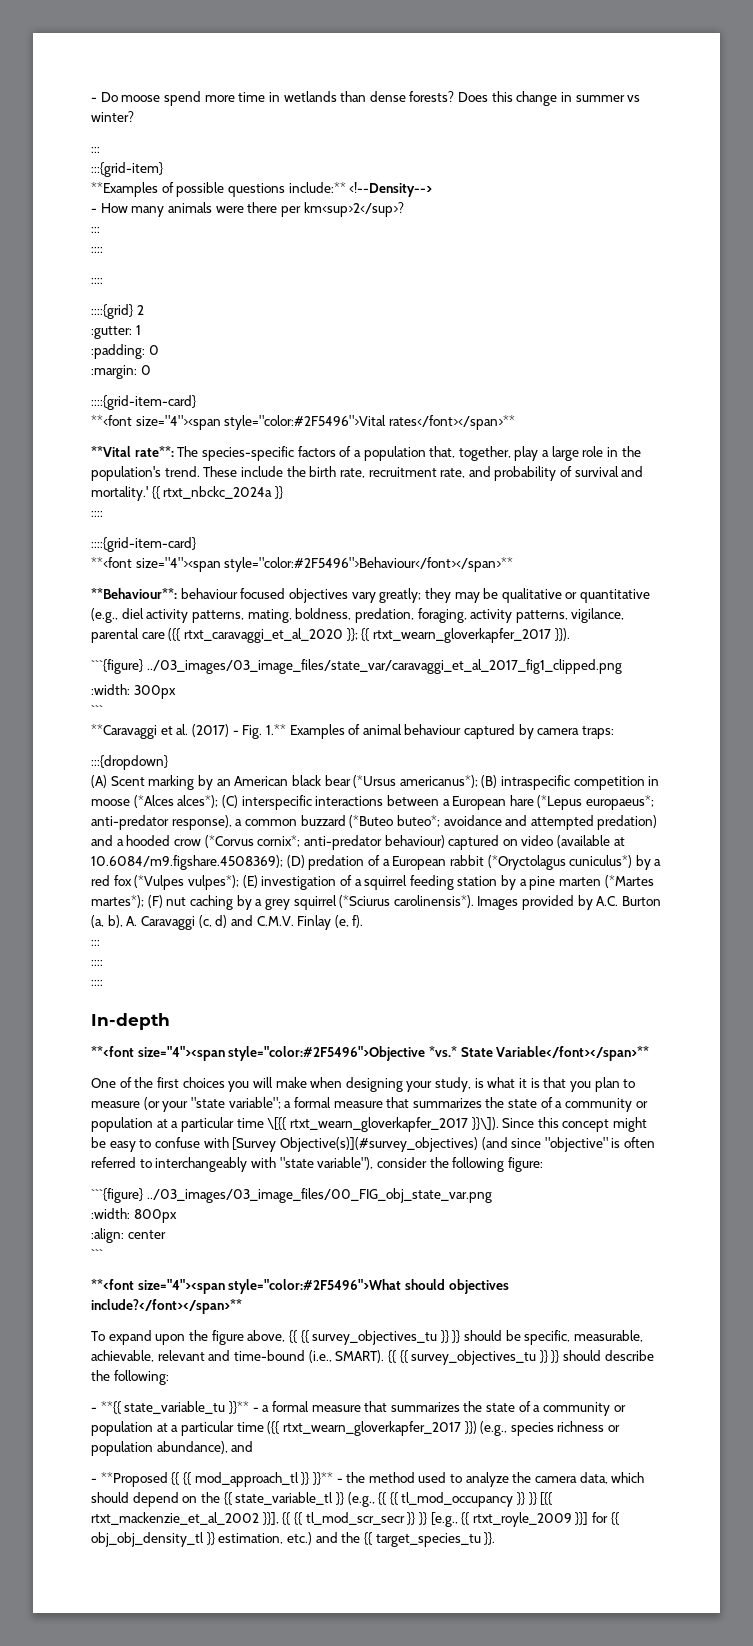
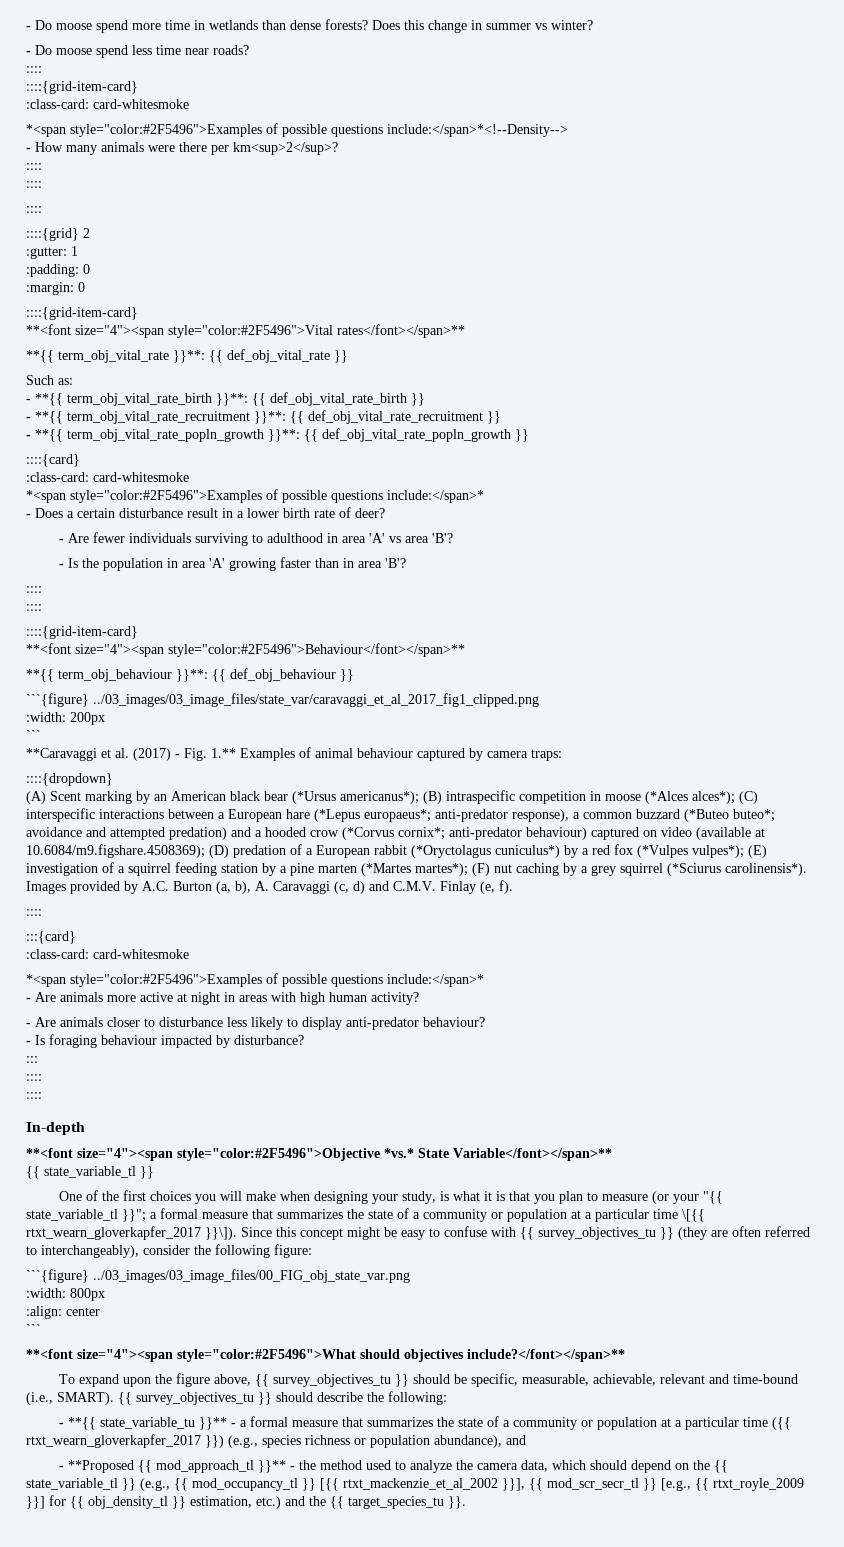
[91,147,100,153] [91,162,163,177] [91,182,433,197] ::: // :::{grid-item} // **Examples of possible questions include:** <!--Density--> -> [26,45,249,58] [26,66,42,73] [26,81,138,94] [26,99,189,109] [26,123,568,137] - Do moose spend less time near roads? // :::: // ::::{grid-item-card} // :class-card: card-whitesmoke // *<span style="color:#2F5496">Examples of possible questions include:</span>*<!--Density-->
[91,227,100,233] ::: -> [26,163,42,170] ::::
[91,446,641,461] [91,466,644,481] [91,486,283,501] **Vital rate**: The species-specific factors of a population that, together, play a large role in the population's trend. These include the birth rate, recruitment rate, and probability of survival and mortality.' {{ rtxt_nbckc_2024a }} -> [26,349,348,363] [26,375,73,385] [26,392,425,406] [26,410,501,424] [26,428,529,442] [26,454,80,467] [26,472,189,482] [26,489,484,503] [26,507,385,518] [59,532,454,546] [59,557,407,571] [26,586,42,593] **{{ term_obj_vital_rate }}**: {{ def_obj_vital_rate }} // Such as: // - **{{ term_obj_vital_rate_birth }}**: {{ def_obj_vital_rate_birth }} // - **{{ term_obj_vital_rate_recruitment }}**: {{ def_obj_vital_rate_recruitment }} // - **{{ term_obj_vital_rate_popln_growth }}**: {{ def_obj_vital_rate_popln_growth }} // ::::{card} // :class-card: card-whitesmoke // *<span style="color:#2F5496">Examples of possible questions include:</span>* // - Does a certain disturbance result in a lower birth rate of deer? // - Are fewer individuals surviving to adulthood in area 'A' vs area 'B'? // - Is the population in area 'A' growing faster than in area 'B'? // ::::
[91,588,651,603] [91,608,625,623] [91,628,570,643] **Behaviour**: behaviour focused objectives vary greatly; they may be qualitative or quantitative (e.g., diel activity patterns, mating, boldness, predation, foraging, activity patterns, vigilance, parental care ({{ rtxt_caravaggi_et_al_2020 }}; {{ rtxt_wearn_gloverkapfer_2017 }}). -> [26,668,354,682] **{{ term_obj_behaviour }}**: {{ def_obj_behaviour }}
[133,685,176,699] 300px -> [70,712,105,725] 200px
[91,755,168,770] :::{dropdown} -> [26,773,113,786] ::::{dropdown}
(364, 921) none -> [26,909,42,916] [26,931,76,944] [26,949,189,959] [26,973,484,987] [26,992,419,1005] [26,1017,485,1030] [26,1034,304,1048] // :::: // :::{card} // :class-card: card-whitesmoke // *<span style="color:#2F5496">Examples of possible questions include:</span>* // - Are animals more active at night in areas with high human activity? // - Are animals closer to disturbance less likely to display anti-predator behaviour? // - Is foraging behaviour impacted by disturbance?
(650, 1053) none -> [26,1166,154,1179] // {{ state_variable_tl }}
[190,1097,281,1109] "state variable"; -> [703,1191,724,1204] [26,1209,146,1222] "{{ state_variable_tl }}";
[232,1137,656,1152] [91,1157,374,1172] [Survey Objective(s)](#survey_objectives) (and since "objective" is often referred to interchangeably with "state variable"), -> [520,1226,810,1240] [26,1245,139,1258] {{ survey_objectives_tu }} (they are often referred to interchangeably),
[300,1330,461,1345] {{ survey_objectives_tu }} }} -> [273,1374,410,1387] survey_objectives_tu }}
[399,1350,560,1365] {{ survey_objectives_tu }} }} -> [136,1392,272,1405] survey_objectives_tu }}
[182,1472,310,1487] {{ mod_approach_tl }} -> [156,1460,255,1473] mod_approach_tl
[389,1492,526,1507] {{ tl_mod_occupancy }} -> [192,1478,298,1491] mod_occupancy_tl
[293,1512,416,1525] {{ tl_mod_scr_secr }} -> [547,1478,639,1490] mod_scr_secr_tl
[91,1532,204,1547] obj_obj_density_tl -> [88,1496,168,1509] obj_density_tl

